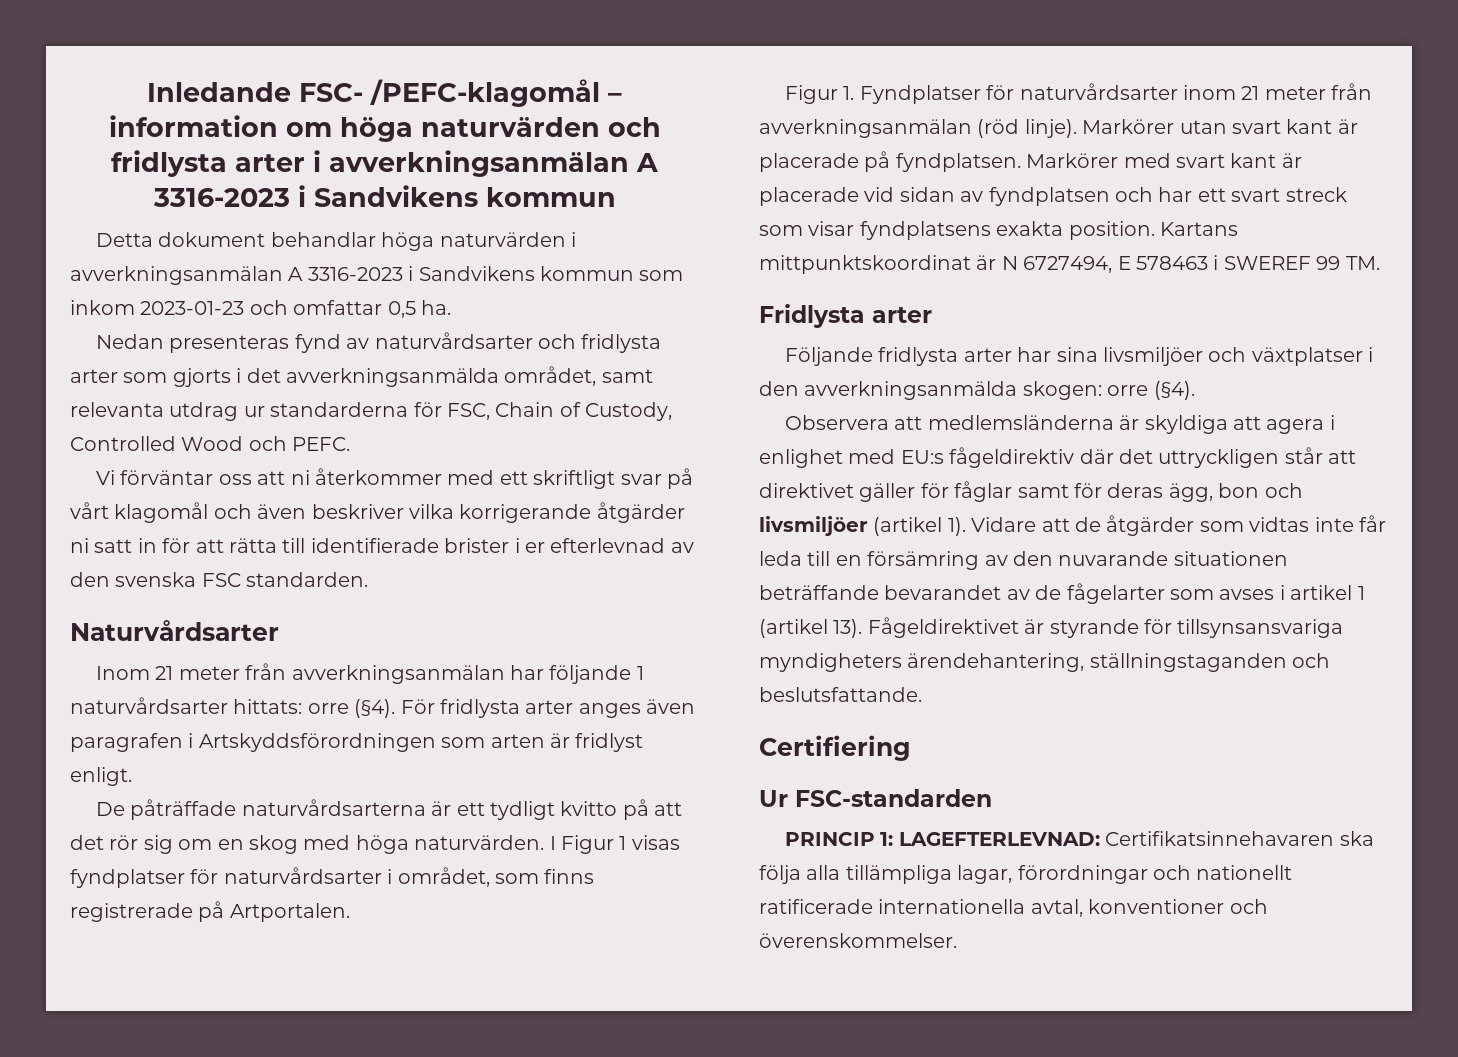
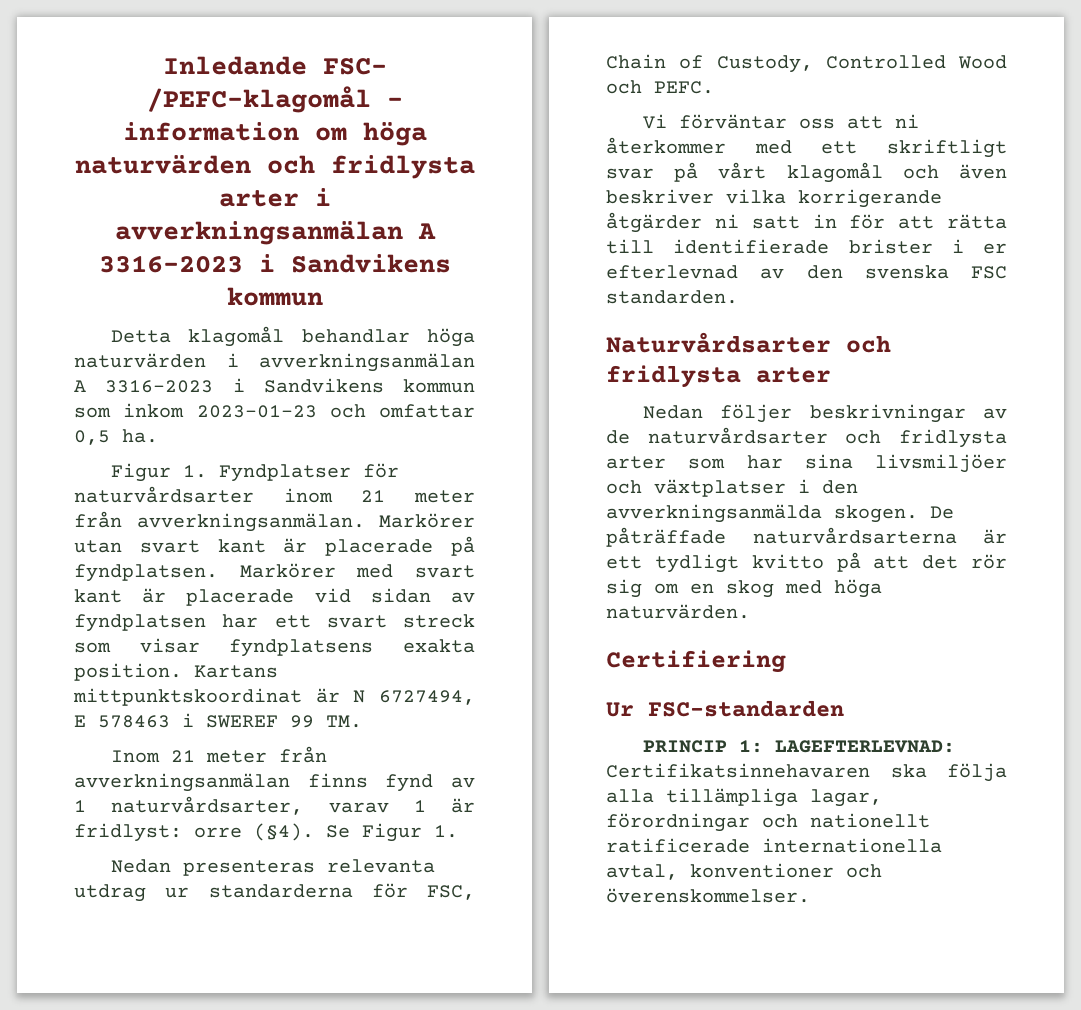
[158,232,266,247] dokument -> [188,326,285,347] klagomål
[96,332,662,353] [70,366,653,387] Nedan presenteras fynd av naturvårdsarter och fridlysta arter som gjorts i det avverkningsanmälda området, samt -> [110,463,399,482] [74,486,475,503] [74,511,475,532] [74,536,476,556] [74,563,475,582] [74,588,475,606] [74,614,475,632] [74,638,476,657] [74,663,278,681] [73,688,475,706] [74,713,362,728] [110,746,327,763] [74,773,475,792] [74,796,475,815] [74,823,458,842] [110,859,315,876] Figur 1. Fyndplatser för naturvårdsarter inom 21 meter från avverkningsanmälan. Markörer utan svart kant är placerade på fyndplatsen. Markörer med svart kant är placerade vid sidan av fyndplatsen har ett svart streck som visar fyndplatsens exakta position. Kartans mittpunktskoordinat är N 6727494, E 578463 i SWEREF 99 TM. // Inom 21 meter från avverkningsanmälan finns fynd av 1 naturvårdsarter, varav 1 är fridlyst: orre (§4). Se Figur 1. // Nedan presenteras
[96,663,644,684] [70,697,696,718] [70,733,644,752] [70,767,132,786] // Inom 21 meter från avverkningsanmälan har följande 1 naturvårdsarter hittats: orre (§4). För fridlysta arter anges även paragrafen i Artskyddsförordningen som arten är fridlyst enligt. // -> [846,335,891,353] [606,365,831,388] [642,404,1007,423] [606,427,1007,448] [606,454,1007,473] [606,479,858,497] [606,504,918,523] och fridlysta arter // Nedan följer beskrivningar av de naturvårdsarter och fridlysta arter som har sina livsmiljöer och växtplatser i den avverkningsanmälda skogen.
[549,835,680,854] [70,867,595,888] [70,901,350,922] [785,83,1373,104] [759,119,1358,138] [759,151,1302,172] [759,187,1347,206] [759,221,1238,240] [759,255,1380,274] [759,304,932,328] [785,347,1374,366] [759,381,1195,400] [785,415,1335,434] [759,447,1357,468] [759,481,1303,502] [759,515,1386,536] [759,551,1288,570] [759,583,1365,604] [759,617,1344,638] [759,653,1331,672] [759,687,922,702] I Figur 1 visas fyndplatser för naturvårdsarter i området, som finns registrerade på Artportalen. // Figur 1. Fyndplatser för naturvårdsarter inom 21 meter från avverkningsanmälan (röd linje). Markörer utan svart kant är placerade på fyndplatsen. Markörer med svart kant är placerade vid sidan av fyndplatsen och har ett svart streck som visar fyndplatsens exakta position. Kartans mittpunktskoordinat är N 6727494, E 578463 i SWEREF 99 TM. // Fridlysta arter // Följande fridlysta arter har sina livsmiljöer och växtplatser i den avverkningsanmälda skogen: orre (§4). // Observera att medlemsländerna är skyldiga att agera i enlighet med EU:s fågeldirektiv där det uttryckligen står att direktivet gäller för fåglar samt för deras ägg, bon och livsmiljöer (artikel 1). Vidare att de åtgärder som vidtas inte får leda till en försämring av den nuvarande situationen beträffande bevarandet av de fågelarter som avses i artikel 1 (artikel 13). Fågeldirektivet är styrande för tillsynsansvariga myndigheters ärendehantering, ställningstaganden och beslutsfattande. -> (750, 611) none

